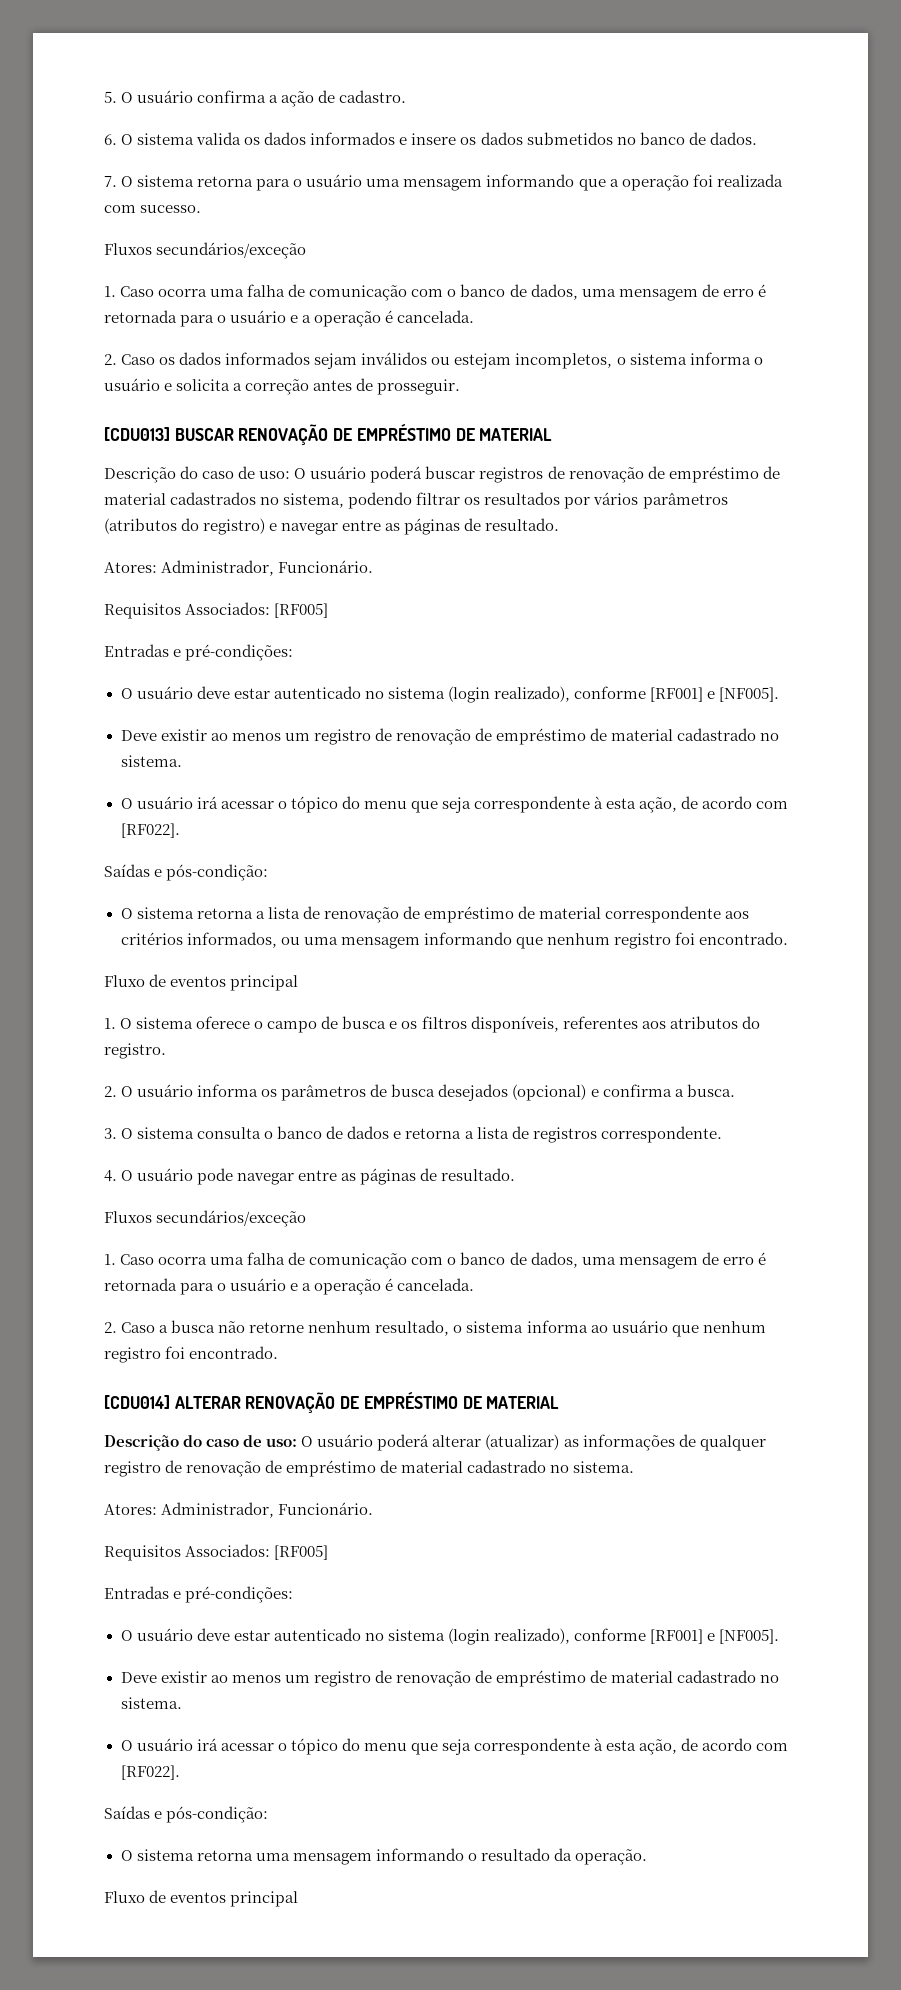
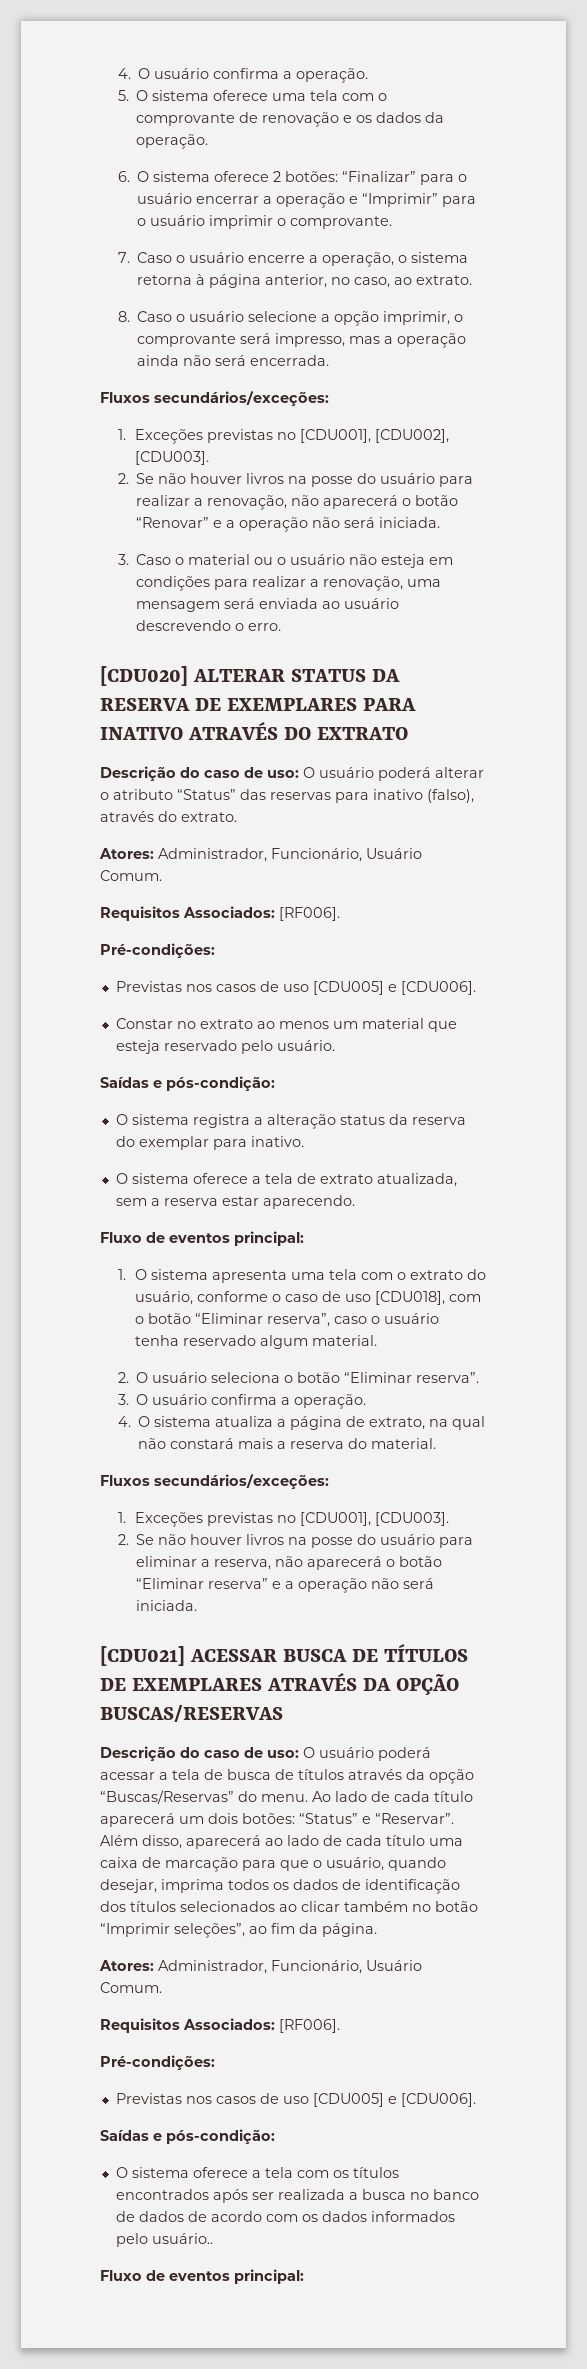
[104,90,407,107] [104,132,757,145] [104,174,783,191] [104,205,202,213] [104,242,307,259] [104,284,766,301] [104,310,475,327] [104,352,763,369] [104,378,461,395] [104,424,553,445] [104,466,780,483] [104,492,728,509] [104,518,560,535] [104,560,374,576] [104,602,329,619] [104,644,294,661] [120,686,780,703] [120,728,780,745] [120,755,182,767] [120,796,789,813] [120,823,180,838] [104,864,269,881] [120,906,750,923] [120,932,788,949] [104,974,299,991] [104,1016,760,1033] [104,1043,166,1059] [104,1084,735,1101] [104,1126,722,1143] [104,1168,516,1185] [104,1210,307,1227] [104,1252,766,1269] [104,1278,475,1295] [104,1320,766,1337] [104,1346,279,1363] [104,1392,560,1413] 5. O usuário confirma a ação de cadastro. // 6. O sistema valida os dados informados e insere os dados submetidos no banco de dados. // 7. O sistema retorna para o usuário uma mensagem informando que a operação foi realizada com sucesso. // Fluxos secundários/exceção // 1. Caso ocorra uma falha de comunicação com o banco de dados, uma mensagem de erro é retornada para o usuário e a operação é cancelada. // 2. Caso os dados informados sejam inválidos ou estejam incompletos, o sistema informa o usuário e solicita a correção antes de prosseguir. // [CDU013] BUSCAR RENOVAÇÃO DE EMPRÉSTIMO DE MATERIAL // Descrição do caso de uso: O usuário poderá buscar registros de renovação de empréstimo de material cadastrados no sistema, podendo filtrar os resultados por vários parâmetros (atributos do registro) e navegar entre as páginas de resultado. // Atores: Administrador, Funcionário. // Requisitos Associados: [RF005] // Entradas e pré-condições: // O usuário deve estar autenticado no sistema (login realizado), conforme [RF001] e [NF005]. // Deve existir ao menos um registro de renovação de empréstimo de material cadastrado no sistema. // O usuário irá acessar o tópico do menu que seja correspondente à esta ação, de acordo com [RF022]. // Saídas e pós-condição: // O sistema retorna a lista de renovação de empréstimo de material correspondente aos critérios informados, ou uma mensagem informando que nenhum registro foi encontrado. // Fluxo de eventos principal // 1. O sistema oferece o campo de busca e os filtros disponíveis, referentes aos atributos do registro. // 2. O usuário informa os parâmetros de busca desejados (opcional) e confirma a busca. // 3. O sistema consulta o banco de dados e retorna a lista de registros correspondente. // 4. O usuário pode navegar entre as páginas de resultado. // Fluxos secundários/exceção // 1. Caso ocorra uma falha de comunicação com o banco de dados, uma mensagem de erro é retornada para o usuário e a operação é cancelada. // 2. Caso a busca não retorne nenhum resultado, o sistema informa ao usuário que nenhum registro foi encontrado. // [CDU014] ALTERAR RENOVAÇÃO DE EMPRÉSTIMO DE MATERIAL -> [117,68,368,83] [117,90,387,101] [135,112,444,127] [135,134,208,149] [117,171,467,185] [136,193,476,208] [136,215,392,229] [117,252,468,267] [136,274,472,288] [117,311,463,326] [136,333,466,348] [136,355,329,366] [100,391,329,407] [117,429,450,444] [135,451,210,465] [117,473,473,487] [135,495,458,510] [135,517,440,532] [117,554,453,568] [135,576,441,591] [135,598,399,612] [135,620,281,631] [100,666,401,686] [100,698,417,711] [100,722,409,740] 4. O usuário confirma a operação. // 5. O sistema oferece uma tela com o comprovante de renovação e os dados da operação. // 6. O sistema oferece 2 botões: “Finalizar” para o usuário encerrar a operação e “Imprimir” para o usuário imprimir o comprovante. // 7. Caso o usuário encerre a operação, o sistema retorna à página anterior, no caso, ao extrato. // 8. Caso o usuário selecione a opção imprimir, o comprovante será impresso, mas a operação ainda não será encerrada. // Fluxos secundários/exceções: // 1. Exceções previstas no [CDU001], [CDU002], [CDU003]. // 2. Se não houver livros na posse do usuário para realizar a renovação, não aparecerá o botão “Renovar” e a operação não será iniciada. // 3. Caso o material ou o usuário não esteja em condições para realizar a renovação, uma mensagem será enviada ao usuário descrevendo o erro. // [CDU020] ALTERAR STATUS DA RESERVA DE EXEMPLARES PARA INATIVO ATRAVÉS DO EXTRATO
[485,1434,766,1451] [104,1460,635,1477] [104,1502,374,1518] [104,1544,329,1561] [104,1586,294,1603] [120,1628,780,1645] [120,1670,780,1687] [120,1697,182,1709] [120,1738,789,1755] [120,1765,180,1780] [104,1806,269,1823] [120,1848,647,1865] [104,1890,299,1907] (atualizar) as informações de qualquer registro de renovação de empréstimo de material cadastrado no sistema. // Atores: Administrador, Funcionário. // Requisitos Associados: [RF005] // Entradas e pré-condições: // O usuário deve estar autenticado no sistema (login realizado), conforme [RF001] e [NF005]. // Deve existir ao menos um registro de renovação de empréstimo de material cadastrado no sistema. // O usuário irá acessar o tópico do menu que seja correspondente à esta ação, de acordo com [RF022]. // Saídas e pós-condição: // O sistema retorna uma mensagem informando o resultado da operação. // Fluxo de eventos principal -> [100,789,474,803] [100,811,237,822] [99,848,422,862] [100,870,162,881] [100,906,340,921] [100,943,215,959] [115,981,476,995] [115,1018,457,1032] [115,1040,335,1054] [100,1076,275,1092] [115,1114,466,1129] [115,1136,304,1150] [115,1173,457,1187] [115,1195,355,1209] [100,1231,304,1246] [117,1269,487,1283] [135,1291,482,1305] [135,1313,440,1327] [135,1335,378,1349] [117,1372,479,1383] [117,1394,366,1409] [117,1416,485,1430] [137,1438,436,1449] [100,1474,329,1490] [117,1512,450,1527] [117,1534,473,1548] [135,1556,442,1570] [135,1578,434,1593] [135,1600,197,1611] [100,1644,469,1666] [100,1673,460,1695] [100,1705,283,1722] [100,1746,431,1762] [100,1769,474,1784] [100,1790,473,1804] [100,1813,454,1827] [100,1835,463,1849] [100,1857,446,1872] [100,1879,460,1894] [100,1901,478,1912] [100,1923,377,1938] [99,1960,422,1974] [100,1982,162,1993] [100,2018,340,2033] [100,2055,215,2071] [115,2093,476,2107] [100,2129,275,2145] [115,2167,399,2178] [115,2189,479,2203] [115,2211,455,2222] [115,2233,213,2247] [100,2269,304,2284] o atributo “Status” das reservas para inativo (falso), através do extrato. // Atores: Administrador, Funcionário, Usuário Comum. // Requisitos Associados: [RF006]. // Pré-condições: // Previstas nos casos de uso [CDU005] e [CDU006]. // Constar no extrato ao menos um material que esteja reservado pelo usuário. // Saídas e pós-condição: // O sistema registra a alteração status da reserva do exemplar para inativo. // O sistema oferece a tela de extrato atualizada, sem a reserva estar aparecendo. // Fluxo de eventos principal: // 1. O sistema apresenta uma tela com o extrato do usuário, conforme o caso de uso [CDU018], com o botão “Eliminar reserva”, caso o usuário tenha reservado algum material. // 2. O usuário seleciona o botão “Eliminar reserva”. // 3. O usuário confirma a operação. // 4. O sistema atualiza a página de extrato, na qual não constará mais a reserva do material. // Fluxos secundários/exceções: // 1. Exceções previstas no [CDU001], [CDU003]. // 2. Se não houver livros na posse do usuário para eliminar a reserva, não aparecerá o botão “Eliminar reserva” e a operação não será iniciada. // [CDU021] ACESSAR BUSCA DE TÍTULOS DE EXEMPLARES ATRAVÉS DA OPÇÃO BUSCAS/RESERVAS // Descrição do caso de uso: O usuário poderá acessar a tela de busca de títulos através da opção “Buscas/Reservas” do menu. Ao lado de cada título aparecerá um dois botões: “Status” e “Reservar”. Além disso, aparecerá ao lado de cada título uma caixa de marcação para que o usuário, quando desejar, imprima todos os dados de identificação dos títulos selecionados ao clicar também no botão “Imprimir seleções”, ao fim da página. // Atores: Administrador, Funcionário, Usuário Comum. // Requisitos Associados: [RF006]. // Pré-condições: // Previstas nos casos de uso [CDU005] e [CDU006]. // Saídas e pós-condição: // O sistema oferece a tela com os títulos encontrados após ser realizada a busca no banco de dados de acordo com os dados informados pelo usuário.. // Fluxo de eventos principal:

